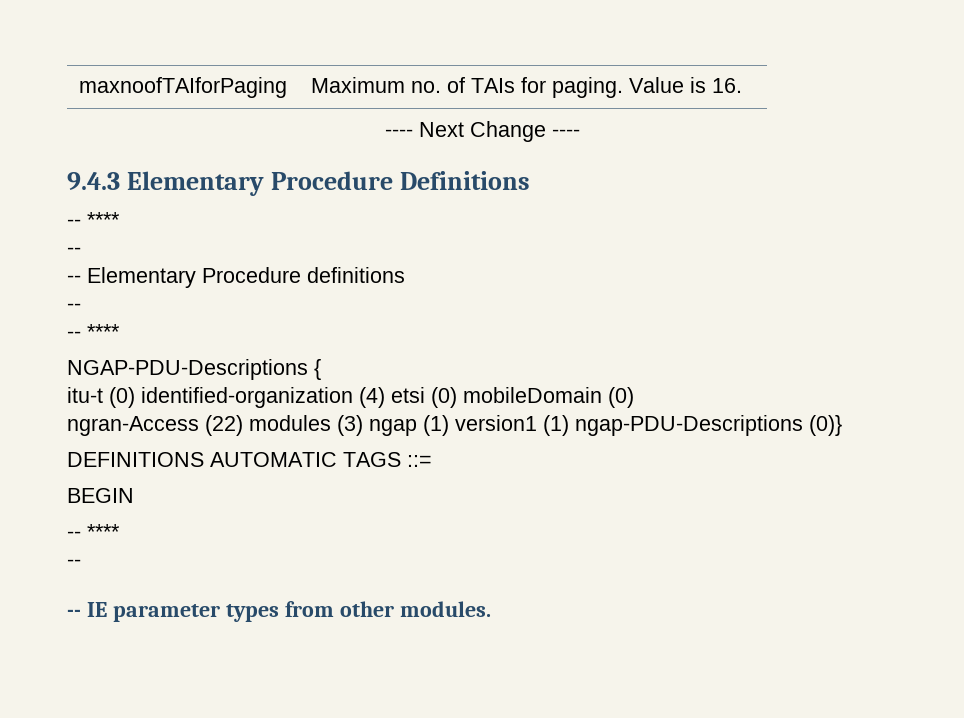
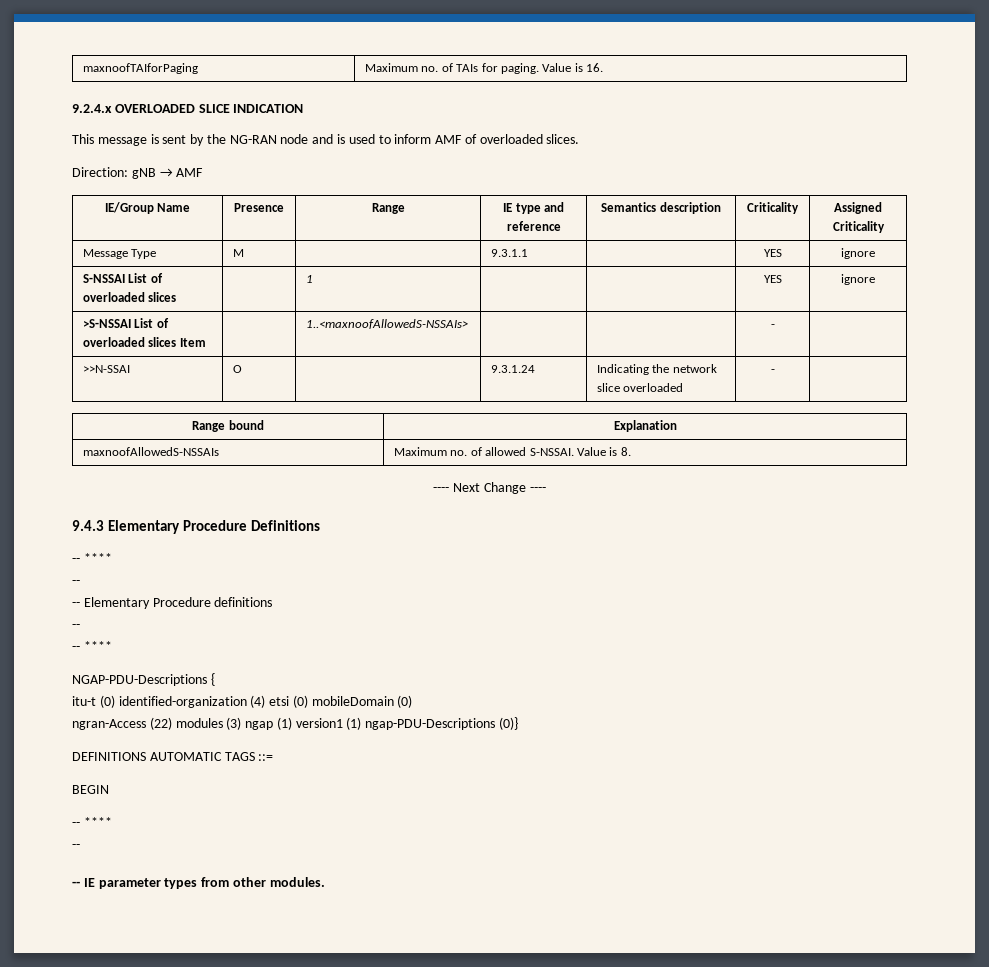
(742, 85) none -> [72,104,304,113] [72,134,580,146] [72,167,204,179] [104,202,191,214] [234,203,284,212] [371,203,405,214] [503,202,564,214] [506,221,561,231] [601,202,721,214] [747,202,799,214] [834,202,882,214] [832,221,885,233] [82,249,157,259] [232,249,244,257] [490,249,528,257] [763,249,782,257] [841,248,875,259] [82,273,163,283] [82,292,177,302] [305,275,313,283] [763,275,782,283] [841,274,875,285] [82,318,169,328] [82,337,206,347] [305,319,468,329] [770,324,775,328] [82,365,130,373] [232,365,242,373] [490,365,535,373] [596,364,717,375] [596,383,684,392] [770,369,775,373] [192,420,264,432] [613,420,677,432] [82,447,219,456] [393,447,631,456] // 9.2.4.x OVERLOADED SLICE INDICATION // This message is sent by the NG-RAN node and is used to inform AMF of overloaded slices. // Direction: gNB → AMF // IE/Group Name | Presence | Range | IE type and reference | Semantics description | Criticality | Assigned Criticality // Message Type | M | | 9.3.1.1 | | YES | ignore // S-NSSAI List of overloaded slices | | 1 | | | YES | ignore // >S-NSSAI List of overloaded slices Item | | 1..<maxnoofAllowedS-NSSAIs> | | | - | // >>N-SSAI | O | | 9.3.1.24 | Indicating the network slice overloaded | - | // Range bound | Explanation // maxnoofAllowedS-NSSAIs | Maximum no. of allowed S-NSSAI. Value is 8.

